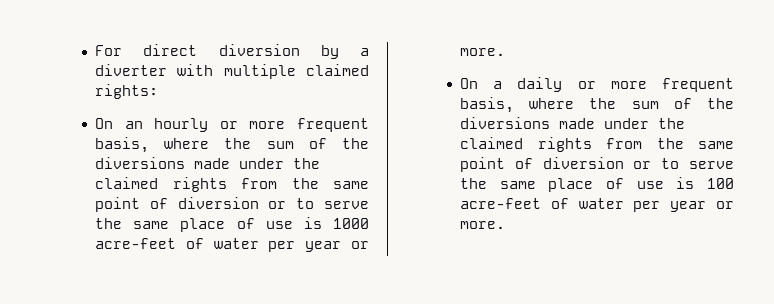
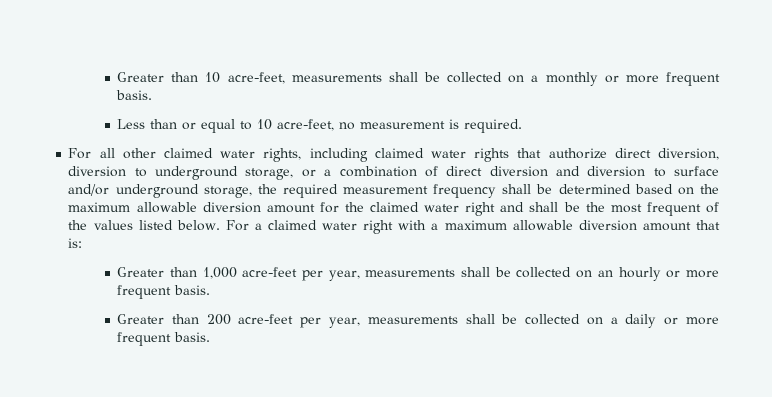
[95,44,369,59] [95,64,369,79] [95,84,159,99] [95,118,114,129] For direct diversion by a diverter with multiple claimed rights: // On -> [117,72,720,86] [116,90,153,100] [117,119,523,133] [68,148,719,162] [68,166,719,180] [68,184,719,198] [68,202,720,216] [68,220,720,234] [68,238,83,248] [117,267,593,281] Greater than 10 acre-feet, measurements shall be collected on a monthly or more frequent basis. // Less than or equal to 10 acre-feet, no measurement is required. // For all other claimed water rights, including claimed water rights that authorize direct diversion, diversion to underground storage, or a combination of direct diversion and diversion to surface and/or underground storage, the required measurement frequency shall be determined based on the maximum allowable diversion amount for the claimed water right and shall be the most frequent of the values listed below. For a claimed water right with a maximum allowable diversion amount that is: // Greater than 1,000 acre-feet per year, measurements shall be collected on
[95,137,369,153] [95,157,321,169] [95,177,369,192] [95,197,369,212] [95,217,369,232] [95,238,369,252] [460,48,506,56] [460,78,479,89] basis, where the sum of the diversions made under the claimed rights from the same point of diversion or to serve the same place of use is 1000 acre-feet of water per year or more. // On -> [174,285,211,295] [117,314,603,328] basis. // Greater than 200 acre-feet per year, measurements shall be collected on
[460,97,734,113] [460,117,686,129] [460,137,734,152] [460,157,734,172] [460,177,734,192] [460,198,734,212] [460,221,506,229] basis, where the sum of the diversions made under the claimed rights from the same point of diversion or to serve the same place of use is 100 acre-feet of water per year or more. -> [174,332,211,342] basis.

